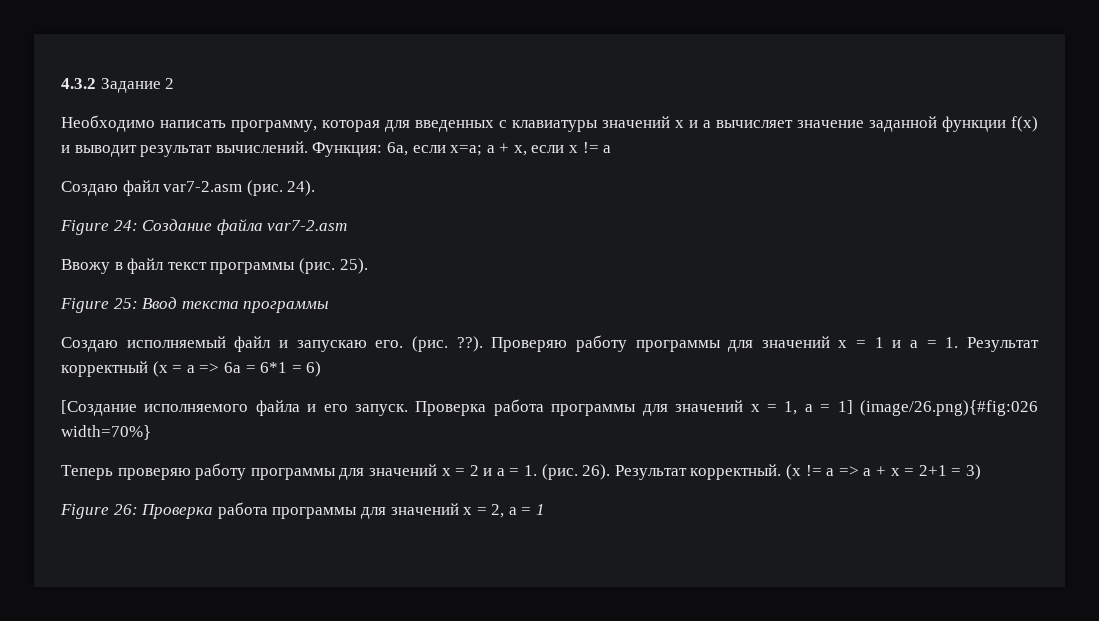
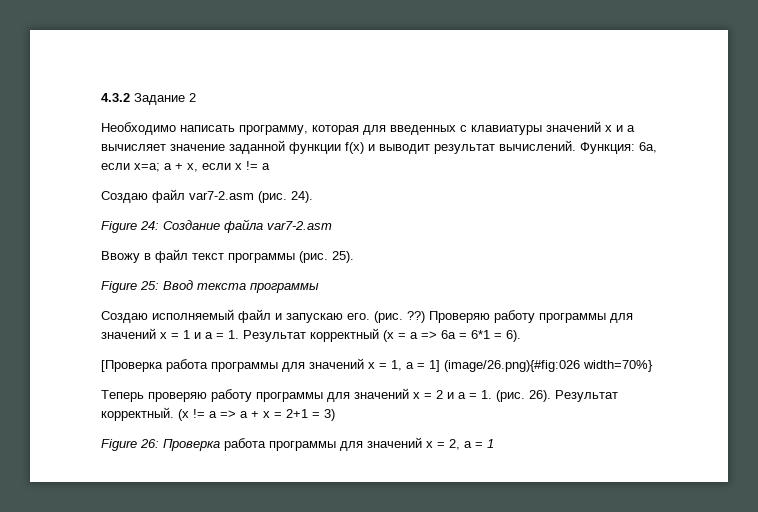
[456,336,483,352] ??). -> [407,311,425,323] ??)
[306,361,322,377] [61,400,487,416] 6) // [Создание исполняемого файла и его запуск. Проверка -> [506,330,521,342] [101,360,163,372] 6). // [Проверка

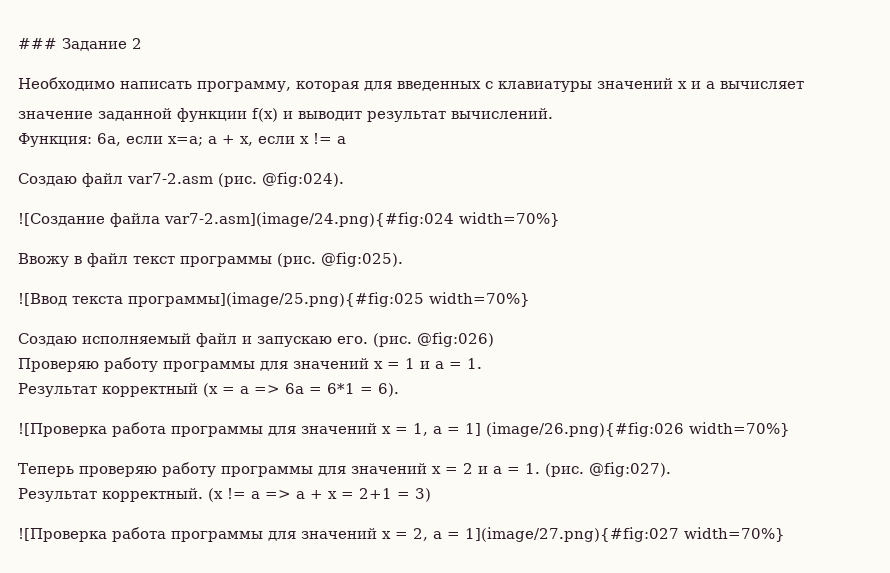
[101,93,130,102] 4.3.2 -> [18,38,57,49] ###
(166, 147) none -> (804, 85) //
(576, 145) none -> (553, 113) //
[291,191,313,203] [101,219,332,233] 24). // Figure 24: Создание файла var7-2.asm -> [262,172,344,187] [18,212,560,227] @fig:024). // ![Создание файла var7-2.asm](image/24.png){#fig:024 width=70%}
[332,251,354,263] [101,280,319,293] 25). // Figure 25: Ввод текста программы -> [321,252,403,267] [18,292,530,307] @fig:025). // ![Ввод текста программы](image/25.png){#fig:025 width=70%}
[407,311,425,323] ??) -> [417,332,494,347] @fig:026) //
(239, 334) none -> (482, 363) //
[101,360,163,372] [Проверка -> [18,423,107,437] ![Проверка
[529,390,551,402] 26). -> [589,462,671,477] @fig:027). //
[101,439,220,451] Figure 26: Проверка -> [18,528,107,542] ![Проверка
[487,439,494,448] 1 -> [465,527,785,542] 1](image/27.png){#fig:027 width=70%}

